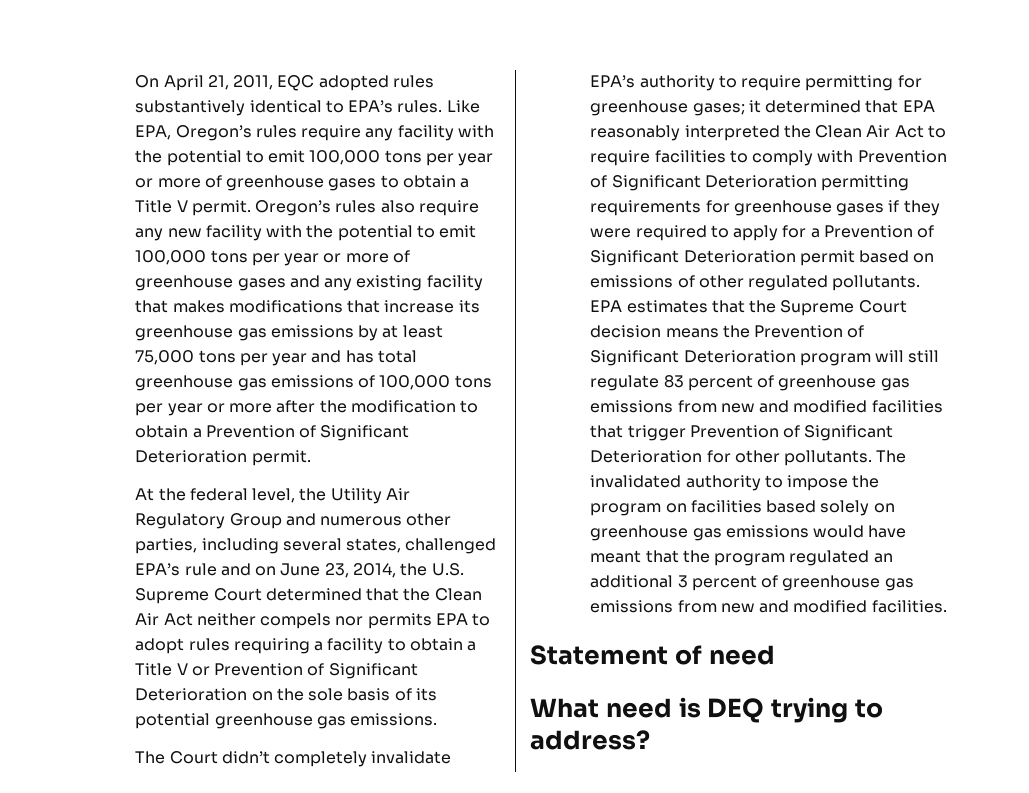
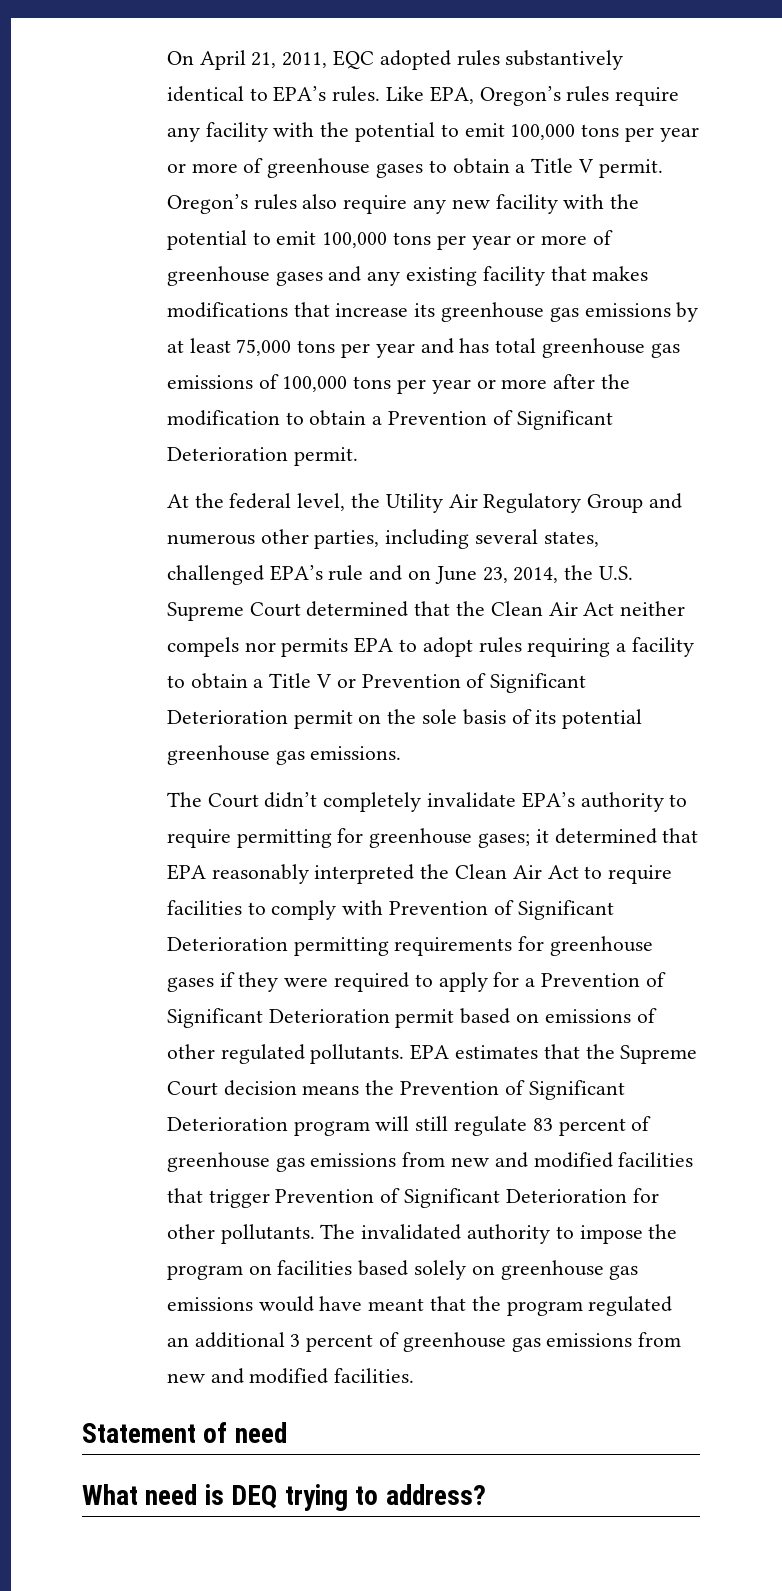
(248, 694) none -> [293,710,353,729] permit

